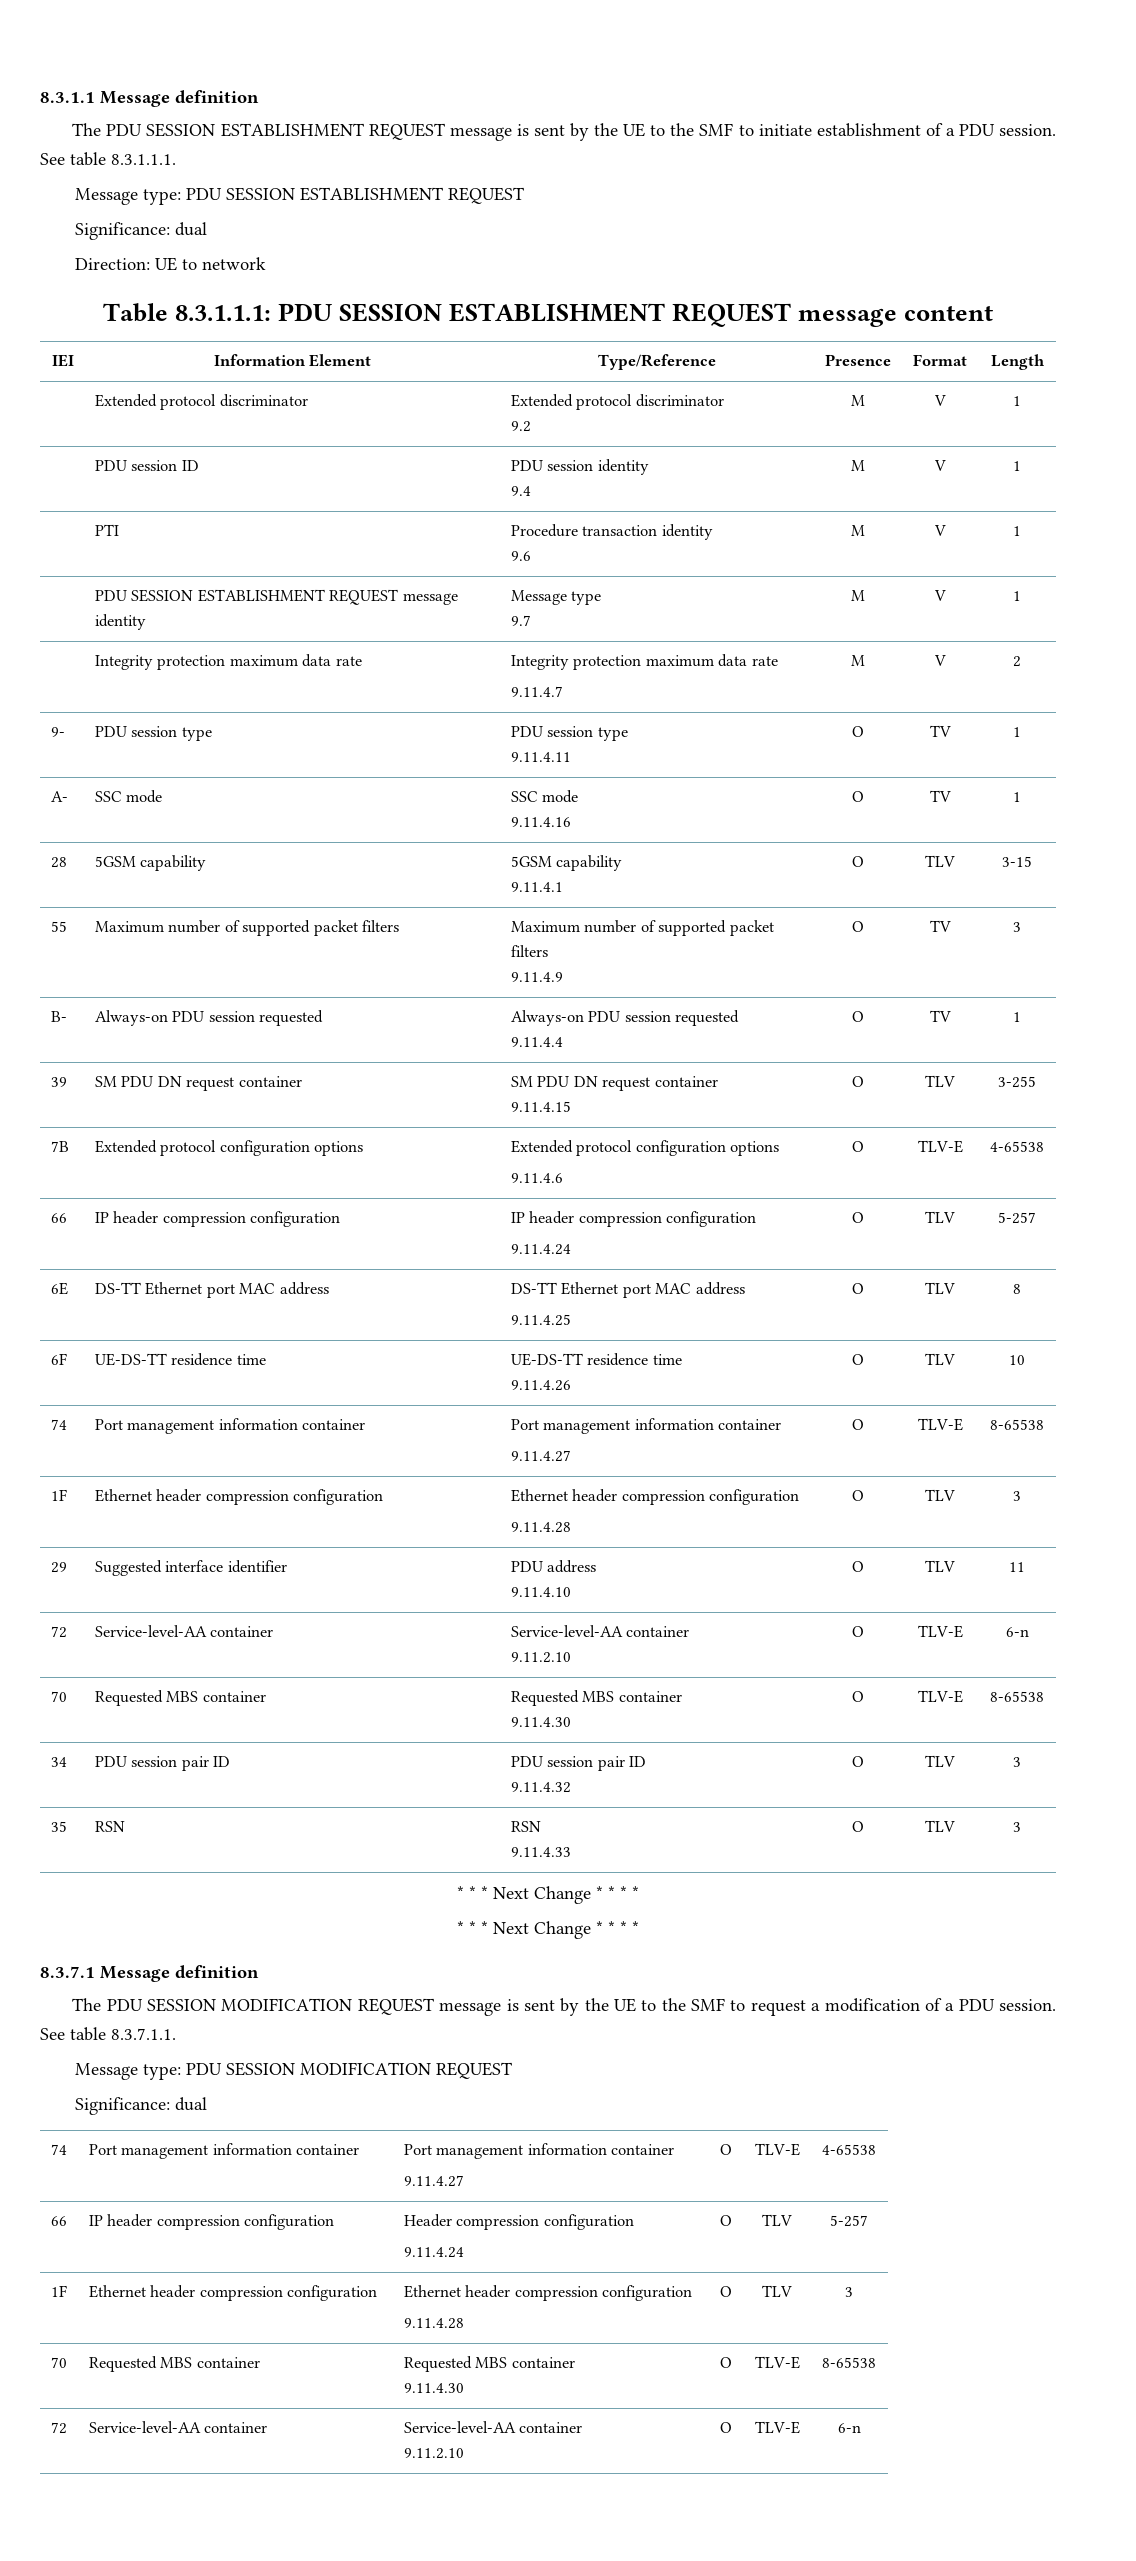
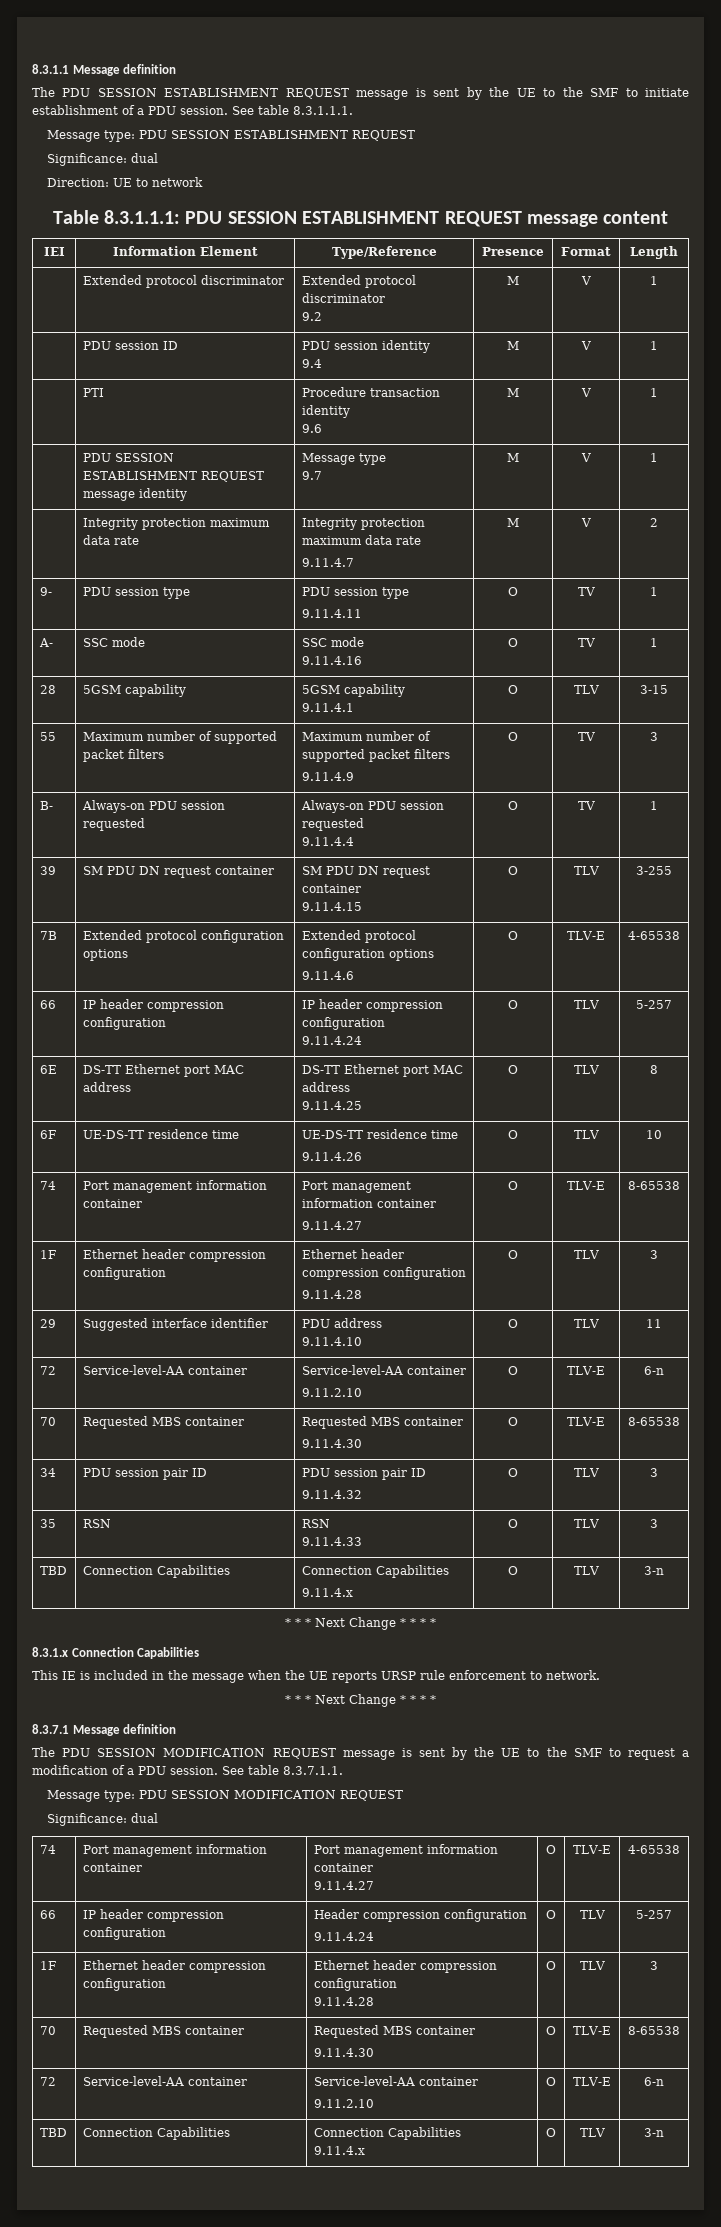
[457,1886,639,1904] // * * * Next Change * * * * -> [39,1566,67,1575] [82,1565,230,1578] [301,1565,449,1578] [301,1588,353,1597] [508,1566,518,1575] [573,1566,599,1575] [644,1566,664,1575] [285,1617,436,1630] [32,1647,200,1659] [32,1670,600,1683] // TBD | Connection Capabilities | Connection Capabilities // 9.11.4.x | O | TLV | 3-n // * * * Next Change * * * * // 8.3.1.x Connection Capabilities // This IE is included in the message when the UE reports URSP rule enforcement to network.
(861, 2428) none -> [39,2128,67,2137] [82,2127,230,2140] [313,2127,461,2140] [313,2146,365,2155] [546,2128,556,2137] [579,2128,605,2137] [644,2128,664,2137] // TBD | Connection Capabilities | Connection Capabilities // 9.11.4.x | O | TLV | 3-n

